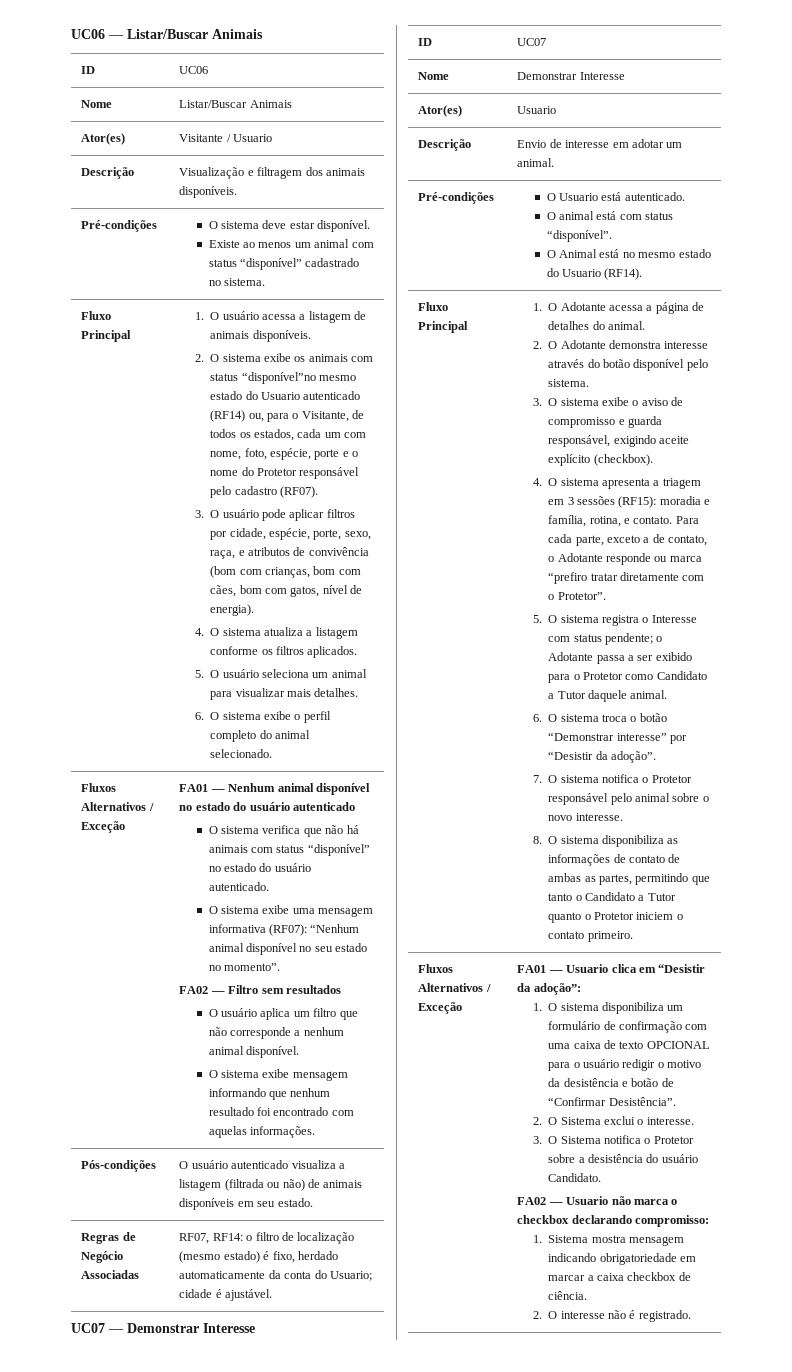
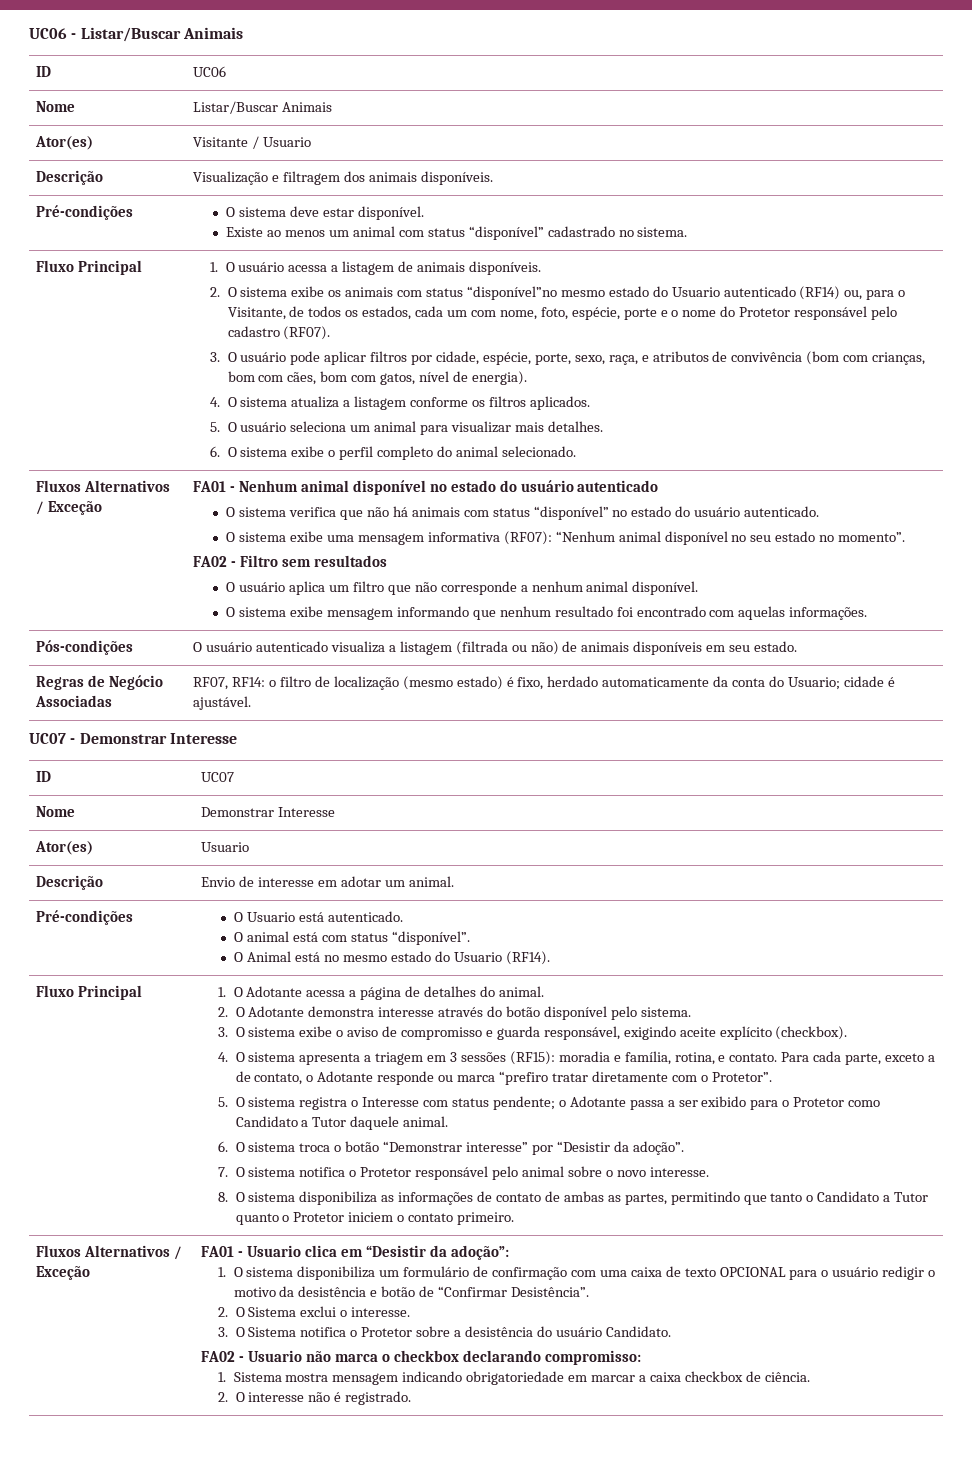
[71,29,124,39] UC06 — -> [29,28,77,39] UC06 -
[210,789,225,792] — -> [230,486,236,492] -
[210,991,225,994] — -> [231,561,237,567] -
[108,1329,124,1333] — -> [70,738,76,744] -
[548,970,563,973] — -> [238,1251,244,1257] -
[548,1202,563,1205] — -> [239,1356,245,1362] -

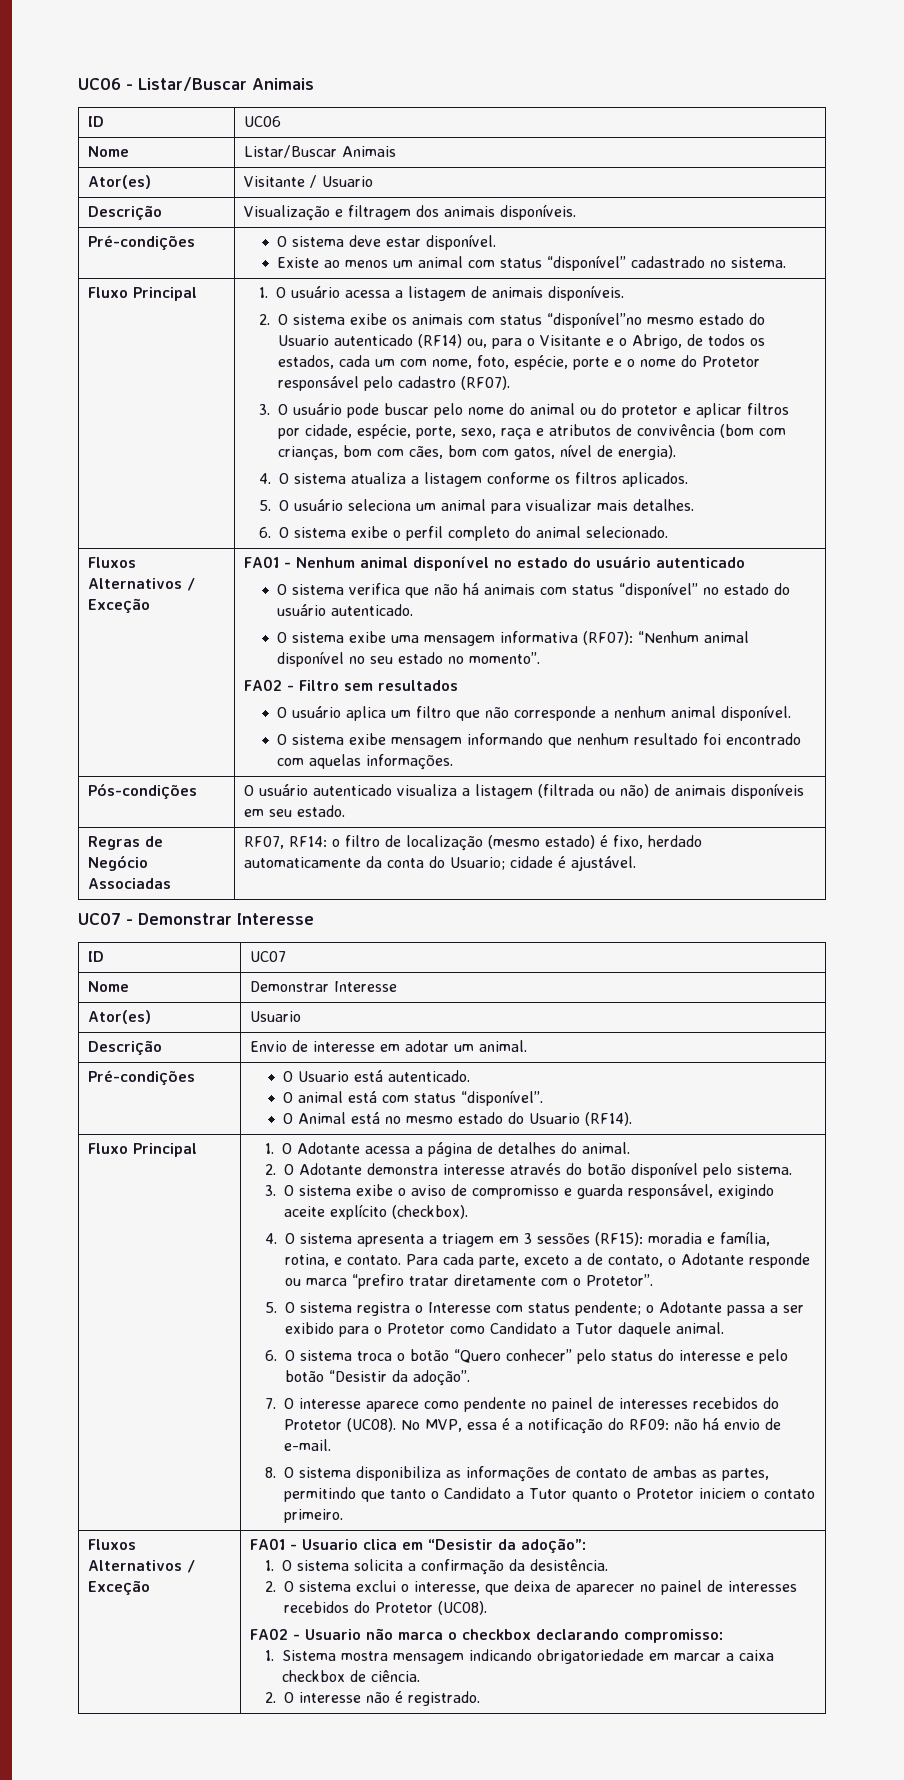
[227,307,286,320] Visitante, -> [540,334,683,349] Visitante e o Abrigo,
(321, 358) none -> [384,403,692,418] buscar pelo nome do animal ou do protetor e
[608,355,638,365] raça, -> [501,428,532,440] raça
[383,1141,553,1155] “Demonstrar interesse” por -> [454,1349,789,1364] [285,1370,325,1382] “Quero conhecer” pelo status do interesse e pelo botão
[248,1166,709,1180] sistema notifica o Protetor responsável pelo animal sobre o novo interesse. -> [299,1397,780,1412] [284,1418,782,1434] [284,1439,332,1451] interesse aparece como pendente no painel de interesses recebidos do Protetor (UC08). No MVP, essa é a notificação do RF09: não há envio de e-mail.
[297,1266,936,1280] [233,1286,589,1297] [218,1307,297,1317] disponibiliza um formulário de confirmação com uma caixa de texto OPCIONAL para o usuário redigir o motivo da desistência e botão de “Confirmar Desistência”. // 2. O Sistema -> [354,1559,609,1575] [265,1581,352,1592] solicita a confirmação da desistência. // 2. O sistema
[351,1307,411,1317] [218,1326,671,1337] interesse. // 3. O Sistema notifica o Protetor sobre a desistência do usuário Candidato. -> [414,1580,798,1595] [284,1601,488,1615] interesse, que deixa de aparecer no painel de interesses recebidos do Protetor (UC08).

